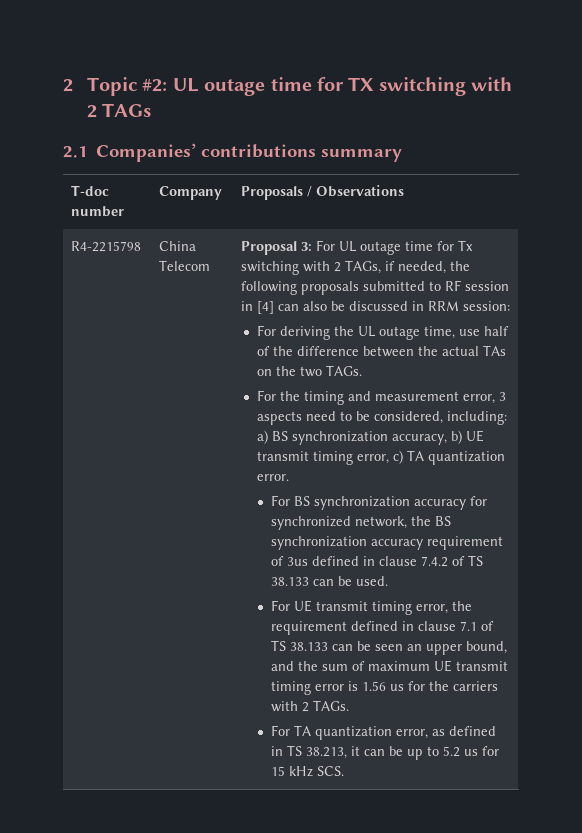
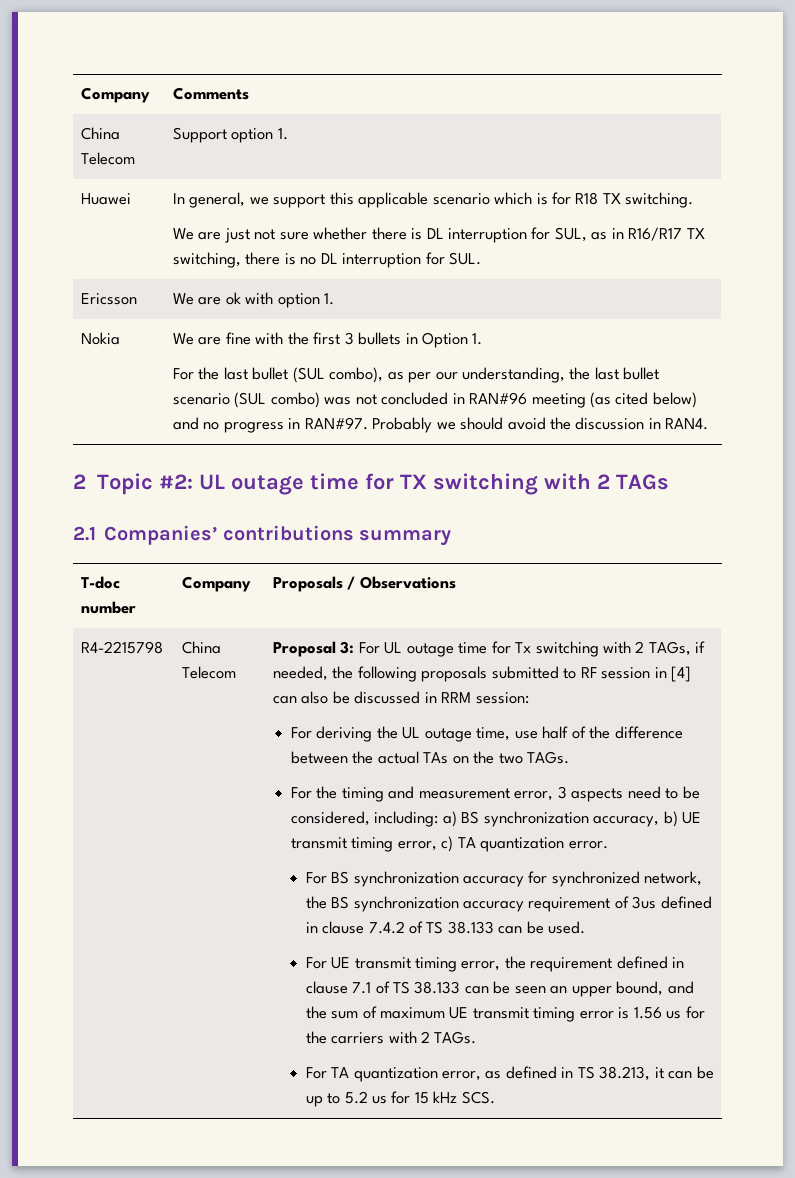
(63, 85) none -> [80,87,150,103] [172,87,249,100] [80,127,120,140] [80,152,135,165] [172,127,288,143] [80,193,131,205] [172,192,694,208] [172,227,705,243] [172,252,482,268] [80,293,137,305] [172,292,335,308] [80,332,120,345] [172,332,483,348] [172,367,660,383] [172,392,697,408] [172,417,709,433] Company | Comments // China Telecom | Support option 1. // Huawei | In general, we support this applicable scenario which is for R18 TX switching. // We are just not sure whether there is DL interruption for SUL, as in R16/R17 TX switching, there is no DL interruption for SUL. // Ericsson | We are ok with option 1. // Nokia | We are fine with the first 3 bullets in Option 1. // For the last bullet (SUL combo), as per our understanding, the last bullet scenario (SUL combo) was not concluded in RAN#96 meeting (as cited below) and no progress in RAN#97. Probably we should avoid the discussion in RAN4. //

